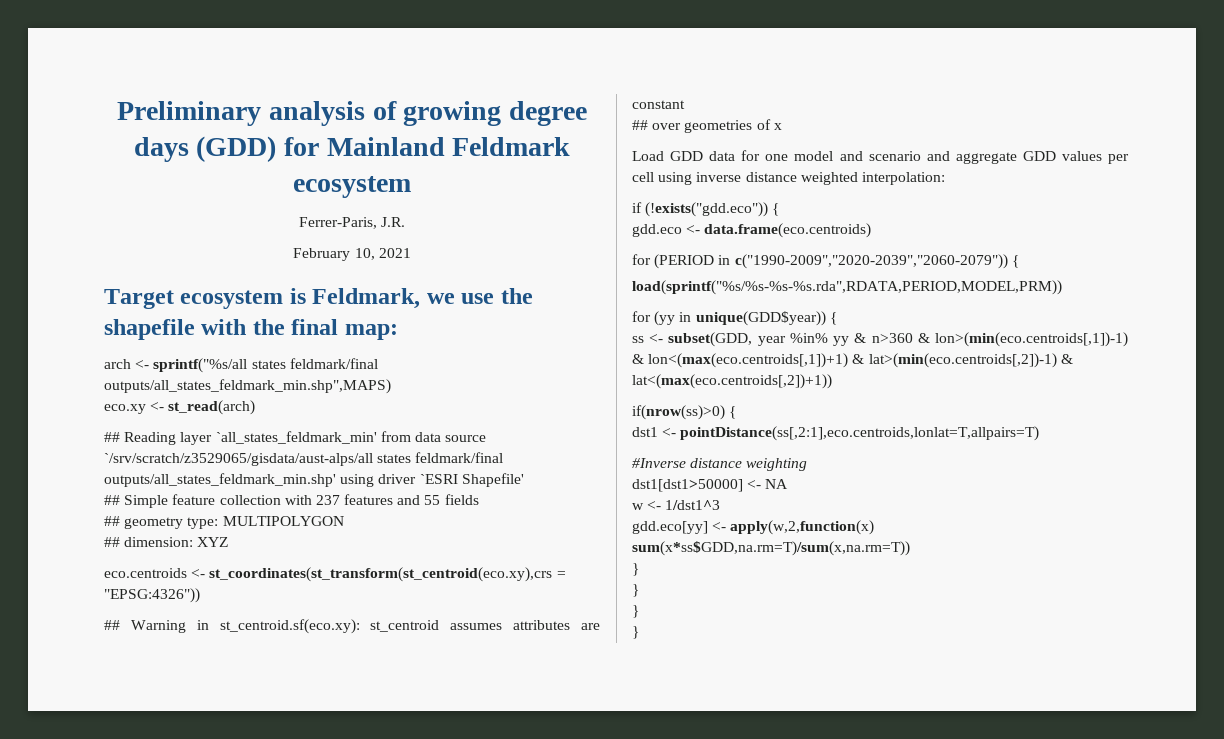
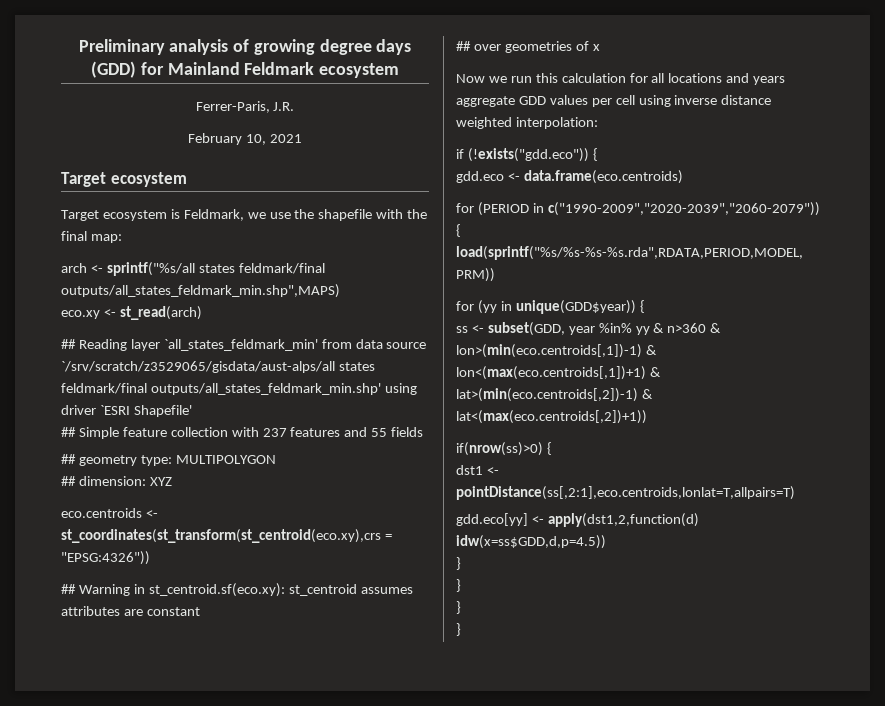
(284, 299) none -> [61,210,167,221] // Target ecosystem
[632,150,950,161] Load GDD data for one model and scenario and -> [456,73,786,85] Now we run this calculation for all locations and years
[632,458,808,471] [632,479,789,492] [632,500,721,510] // #Inverse distance weighting // dst1[dst1>50000] <- NA // w <- 1/dst1^3 -> (795, 493) none
[730,520,875,535] [632,541,910,556] apply(w,2,function(x) sum(x*ss$GDD,na.rm=T)/sum(x,na.rm=T)) -> [547,513,699,527] [456,535,606,549] apply(dst1,2,function(d) idw(x=ss$GDD,d,p=4.5))

